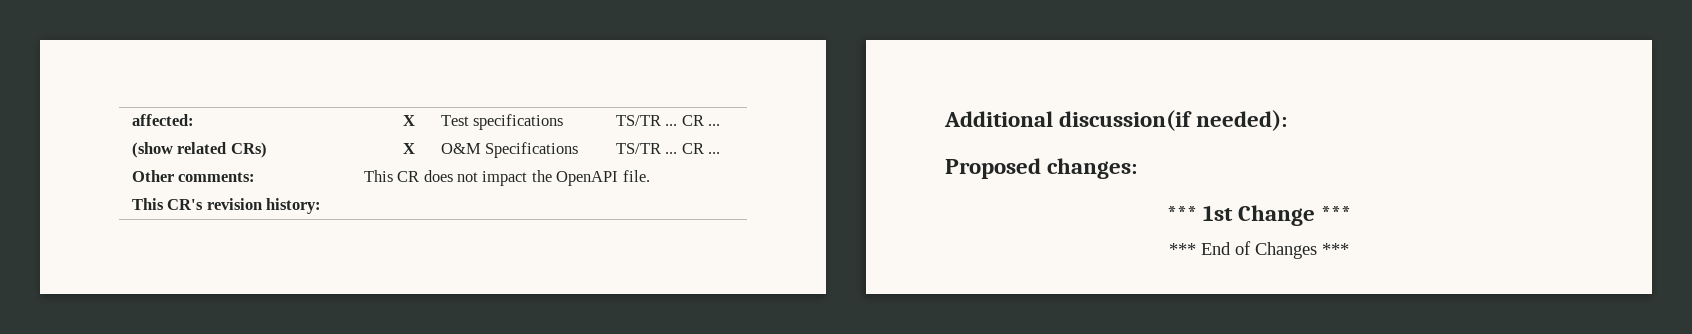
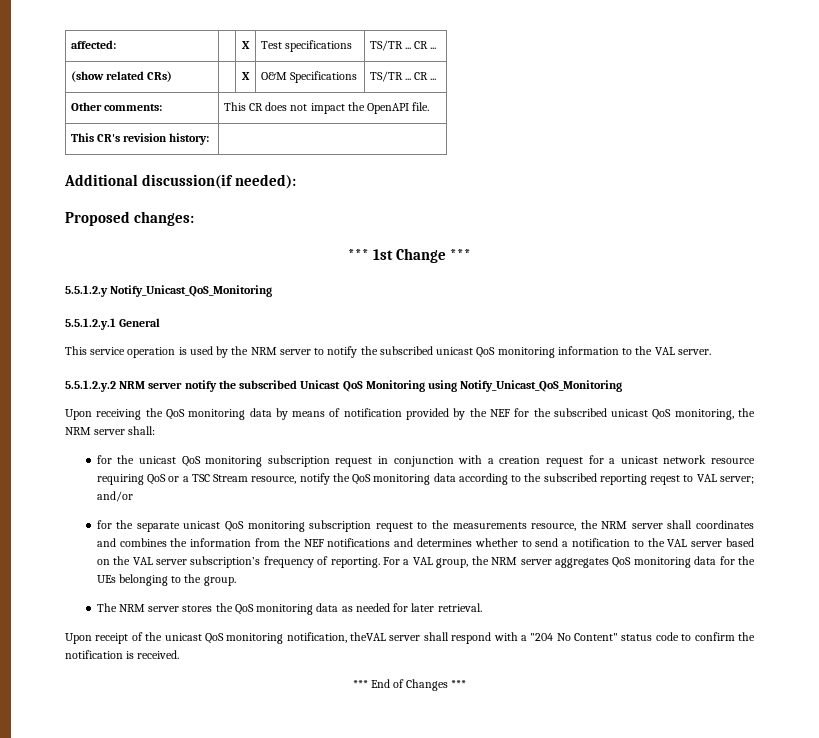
(1352, 213) none -> [65,285,273,297] [65,318,161,330] [65,346,711,358] [65,380,623,392] [65,408,755,420] [65,426,156,435] [96,455,755,467] [96,473,754,485] [96,491,133,502] [96,520,754,532] [96,538,755,547] [96,556,755,568] [96,574,236,586] [96,603,482,615] [65,632,755,644] [65,650,180,659] // 5.5.1.2.y Notify_Unicast_QoS_Monitoring // 5.5.1.2.y.1 General // This service operation is used by the NRM server to notify the subscribed unicast QoS monitoring information to the VAL server. // 5.5.1.2.y.2 NRM server notify the subscribed Unicast QoS Monitoring using Notify_Unicast_QoS_Monitoring // Upon receiving the QoS monitoring data by means of notification provided by the NEF for the subscribed unicast QoS monitoring, the NRM server shall: // for the unicast QoS monitoring subscription request in conjunction with a creation request for a unicast network resource requiring QoS or a TSC Stream resource, notify the QoS monitoring data according to the subscribed reporting reqest to VAL server; and/or // for the separate unicast QoS monitoring subscription request to the measurements resource, the NRM server shall coordinates and combines the information from the NEF notifications and determines whether to send a notification to the VAL server based on the VAL server subscription’s frequency of reporting. For a VAL group, the NRM server aggregates QoS monitoring data for the UEs belonging to the group. // The NRM server stores the QoS monitoring data as needed for later retrieval. // Upon receipt of the unicast QoS monitoring notification, theVAL server shall respond with a "204 No Content" status code to confirm the notification is received.

